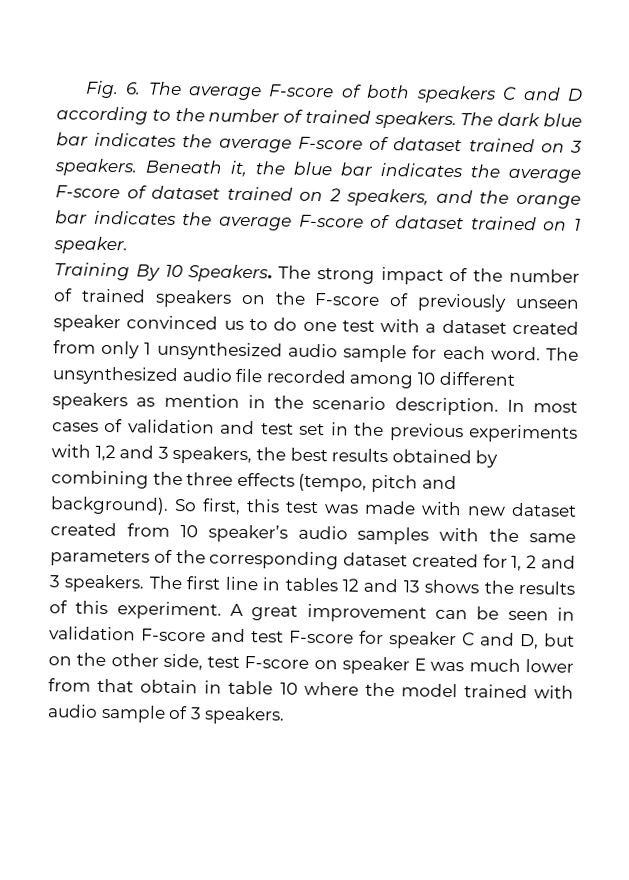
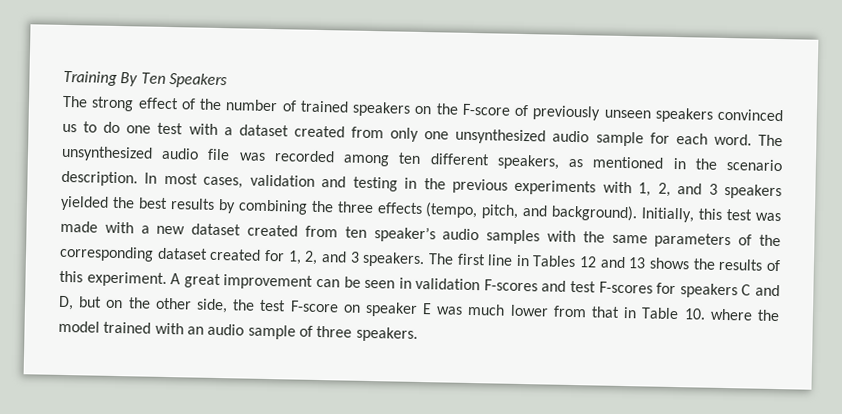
[84,80,584,104] [56,106,582,130] [56,132,582,153] [54,158,581,183] [55,185,581,209] [55,210,581,231] [53,236,128,255] [54,262,273,283] Fig. 6. The average F-score of both speakers C and D according to the number of trained speakers. The dark blue bar indicates the average F-score of dataset trained on 3 speakers. Beneath it, the blue bar indicates the average F-score of dataset trained on 2 speakers, and the orange bar indicates the average F-score of dataset trained on 1 speaker. // Training By 10 Speakers. -> [63,70,228,89] Training By Ten Speakers //
[380,266,444,285] impact -> [137,97,179,110] effect
[53,314,121,333] speaker -> [654,107,713,123] speakers
[144,342,152,355] 1 -> [424,131,450,140] one
(264, 375) none -> [238,152,266,161] was
[416,371,515,386] [52,392,240,411] 10 different speakers as mention -> [398,152,665,170] ten different speakers, as mentioned
[52,418,326,436] cases of validation and test set -> [203,174,398,192] cases, validation and testing
[94,444,253,465] 1,2 and 3 speakers, -> [638,182,782,200] [60,195,109,211] 1, 2, and 3 speakers yielded
[391,449,472,464] obtained -> (215, 204) none
[370,474,418,493] pitch -> [481,204,520,219] pitch,
[174,498,241,515] So first, -> [641,207,696,223] Initially,
(462, 508) none -> [140,225,150,234] a
[179,525,198,538] 10 -> [344,226,367,238] ten
[526,555,538,569] 2 -> [304,250,319,265] 2,
[284,577,338,592] tables -> [532,255,577,268] Tables
[141,628,457,650] F-score and test F-score for speaker -> [483,279,738,299] F-scores and test F-scores for speakers
(203, 662) none -> [232,299,256,311] the
[140,679,298,695] obtain in table 10 -> [623,307,706,320] in Table 10.
(574, 692) none -> [186,326,204,335] an
[189,707,202,720] 3 -> [316,325,353,338] three

